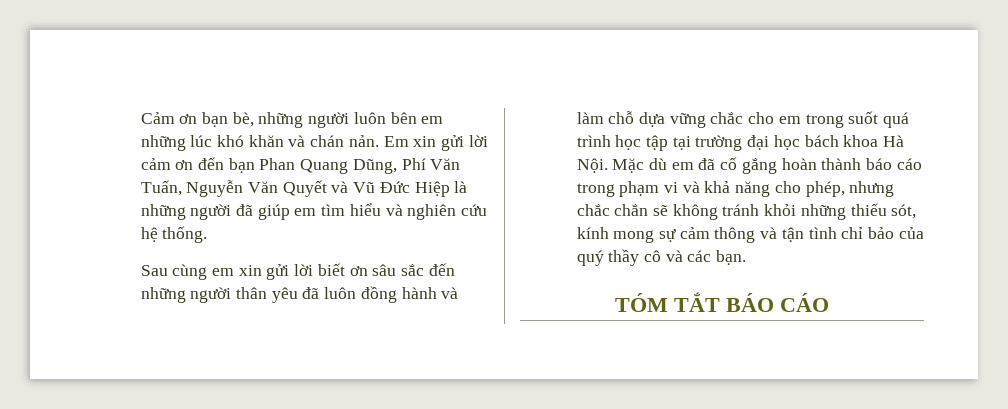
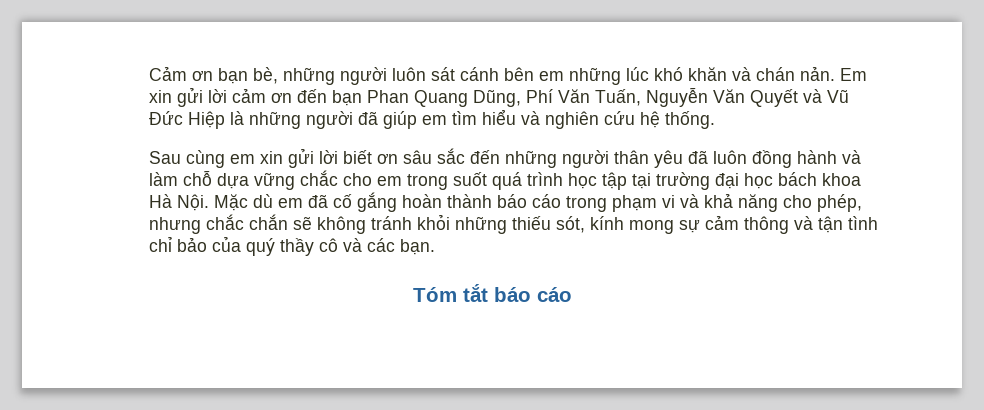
(386, 118) none -> [431,67,500,81] sát cánh
[615,292,829,312] TÓM TẮT BÁO CÁO -> [412,284,572,302] Tóm tắt báo cáo

